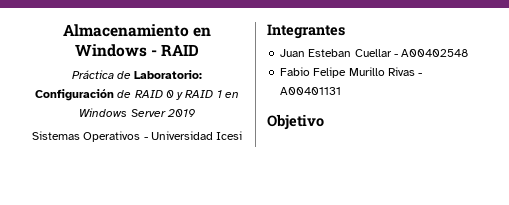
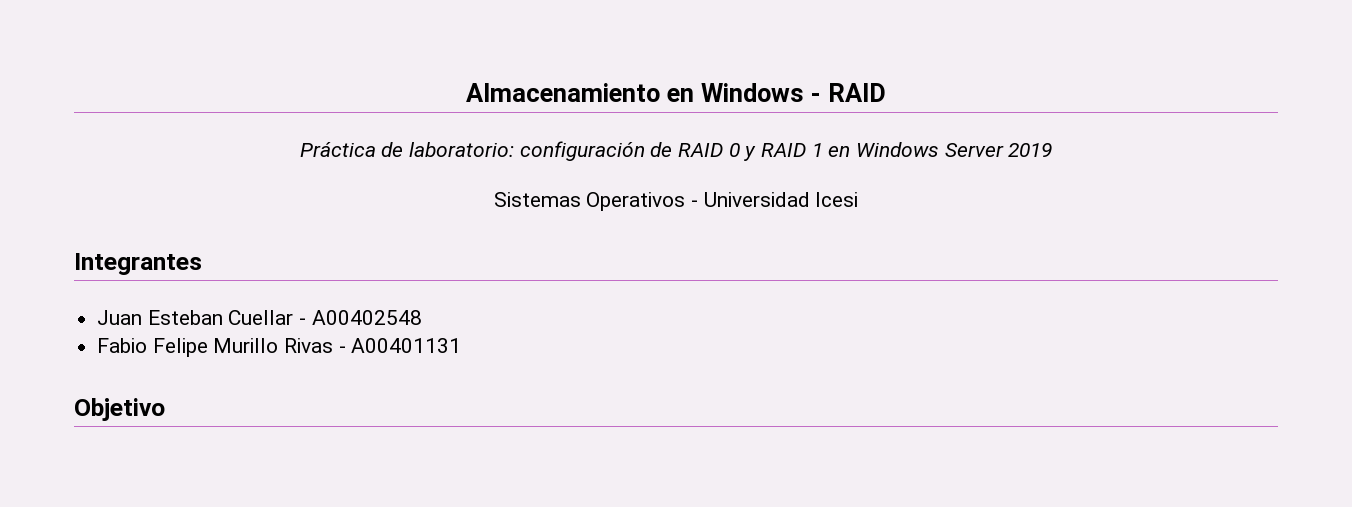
[134,70,203,79] [35,89,115,101] Laboratorio: Configuración -> [408,141,645,161] laboratorio: configuración

